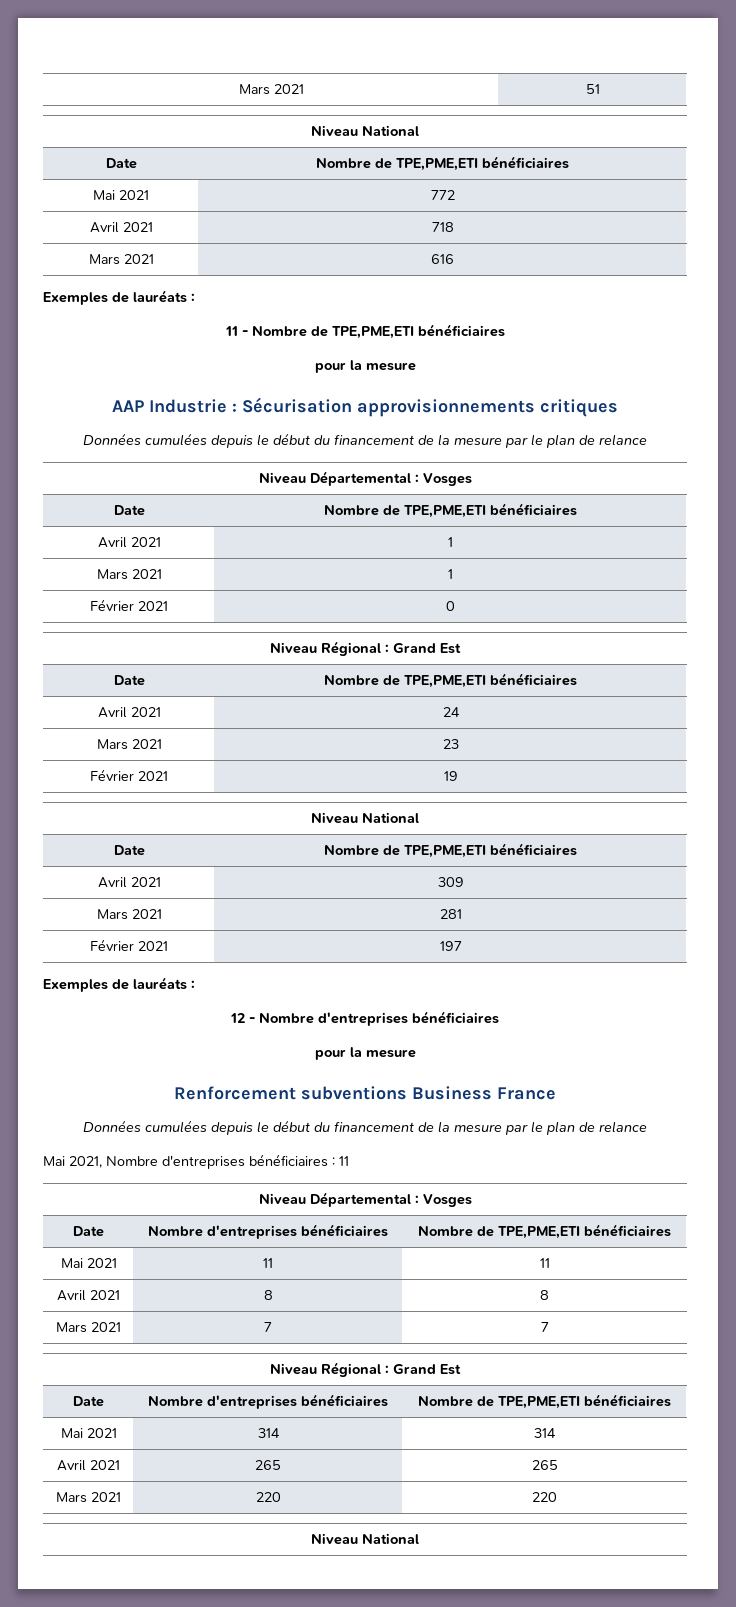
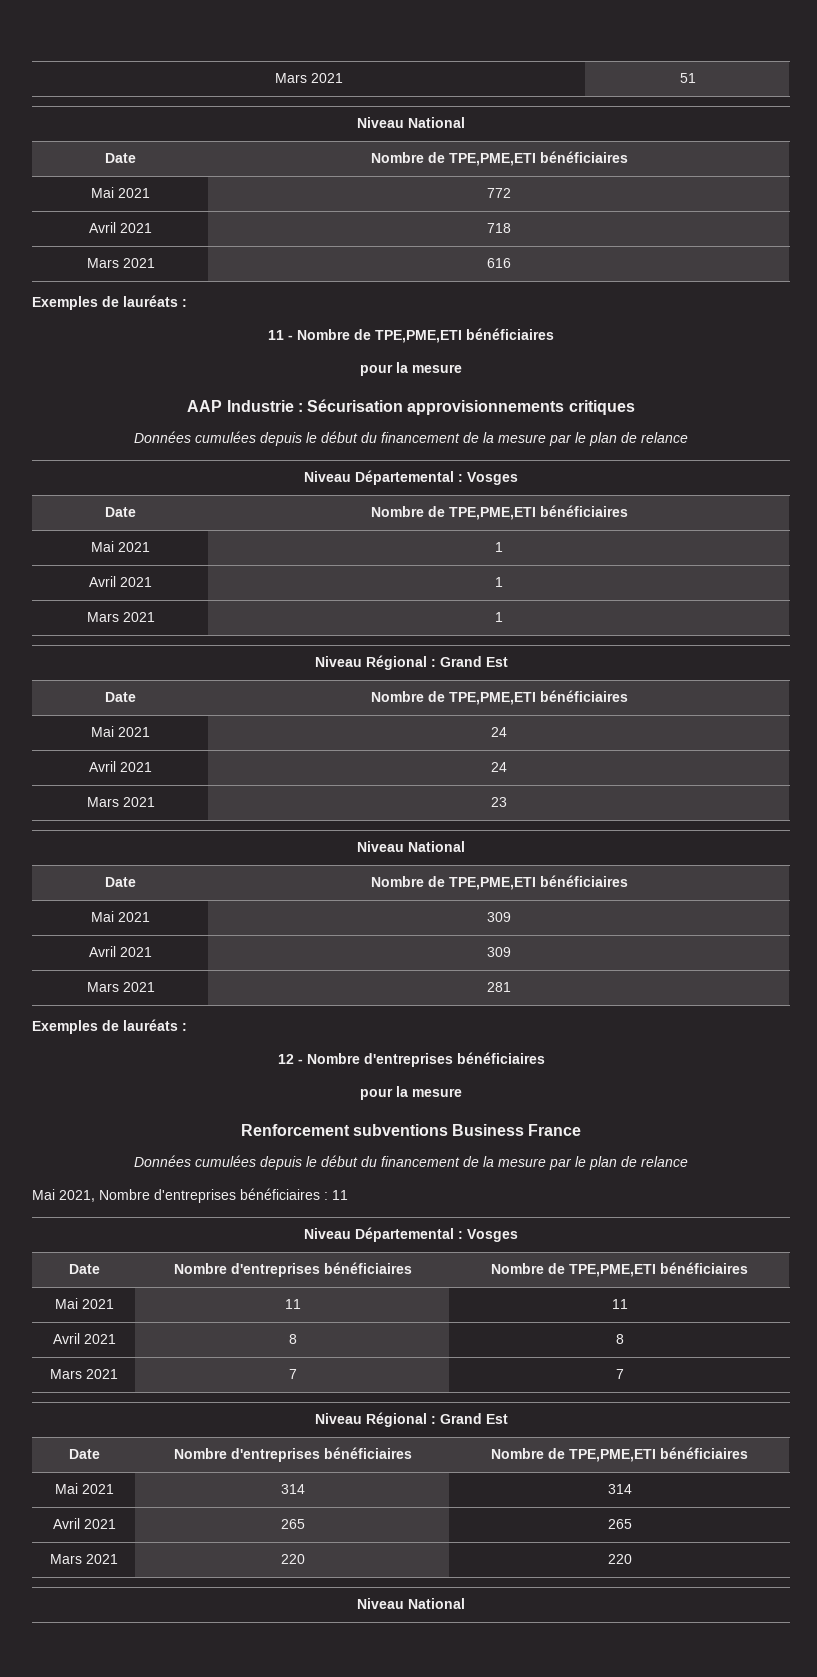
(577, 509) none -> [91,541,150,552] [495,542,503,552] // Mai 2021 | 1
[90,599,168,611] [446,601,455,611] // Février 2021 | 0 -> (503, 617) none
(577, 679) none -> [91,726,150,737] [491,727,507,737] // Mai 2021 | 24
[90,769,168,781] [443,771,458,781] [311,812,419,824] [113,845,145,856] [324,843,577,858] // Février 2021 | 19 // Niveau National // Date | Nombre de TPE,PME,ETI bénéficiaires -> [357,841,465,852] [105,877,136,887] [370,875,628,890] [91,911,150,922] [487,912,511,922] // Niveau National // Date | Nombre de TPE,PME,ETI bénéficiaires // Mai 2021 | 309
[90,939,168,951] [439,941,462,951] // Février 2021 | 197 -> (511, 987) none

